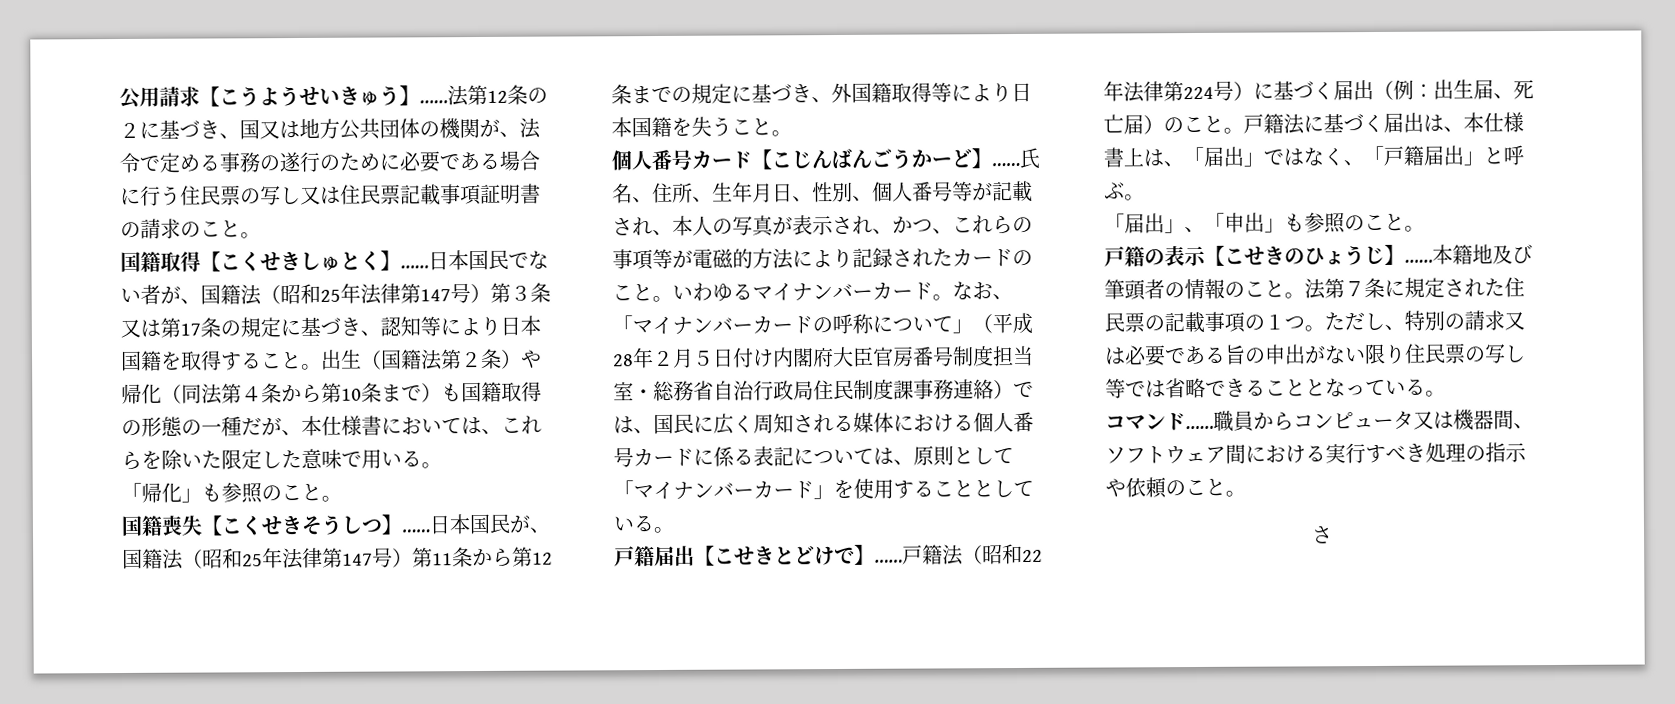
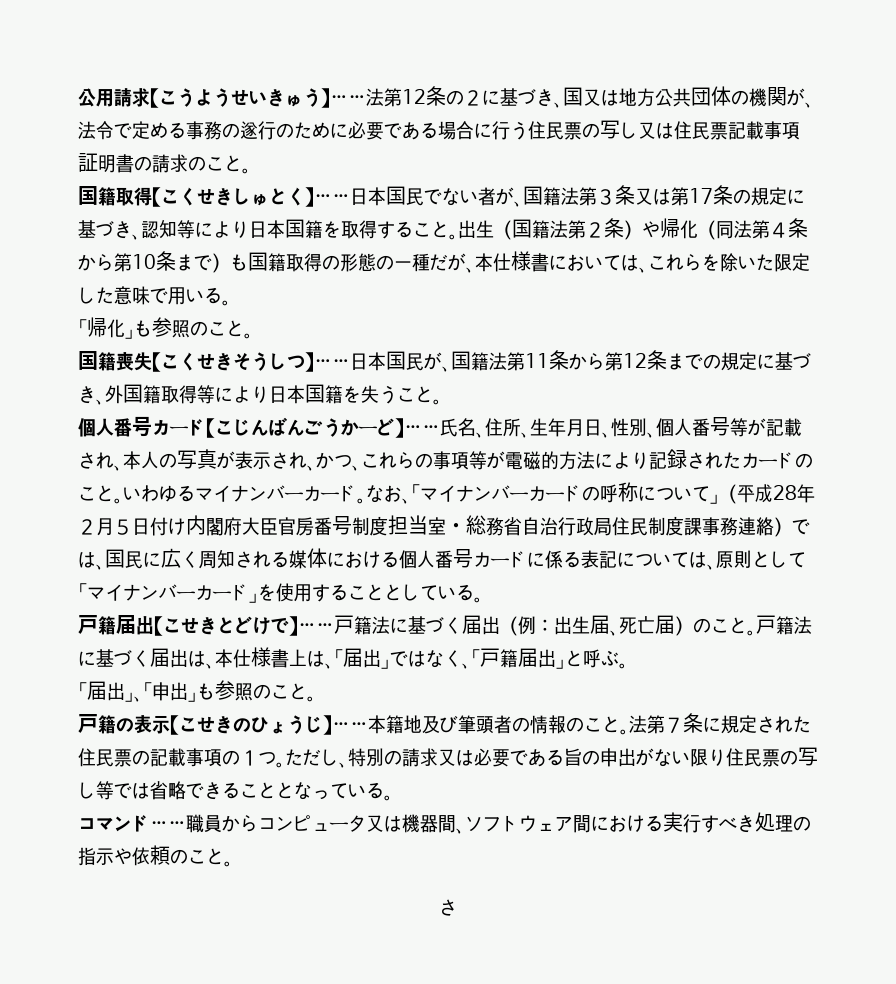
[260,283,491,305] （昭和25年法律第147号） -> (579, 196) none
[182,547,413,570] （昭和25年法律第147号） -> (507, 361) none
[962,543,1043,565] [1103,80,1254,103] （昭和22年法律第224号） -> (390, 625) none

